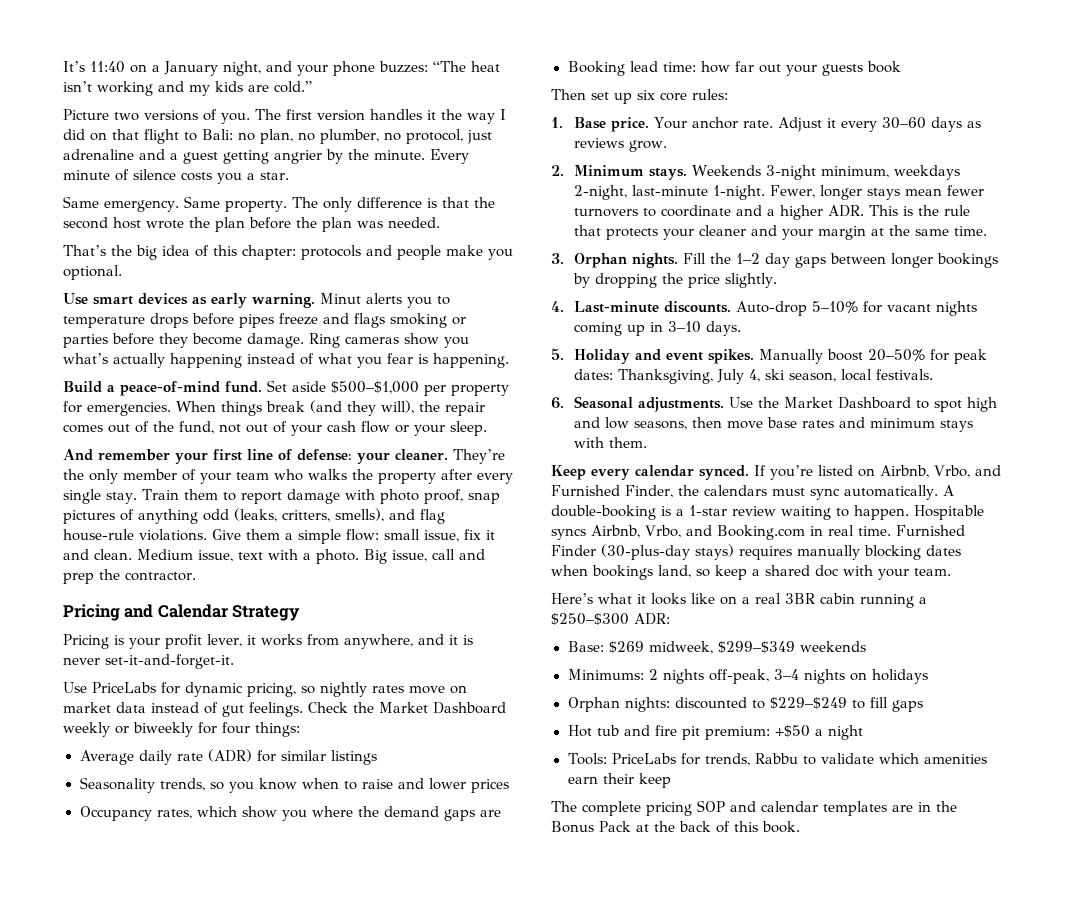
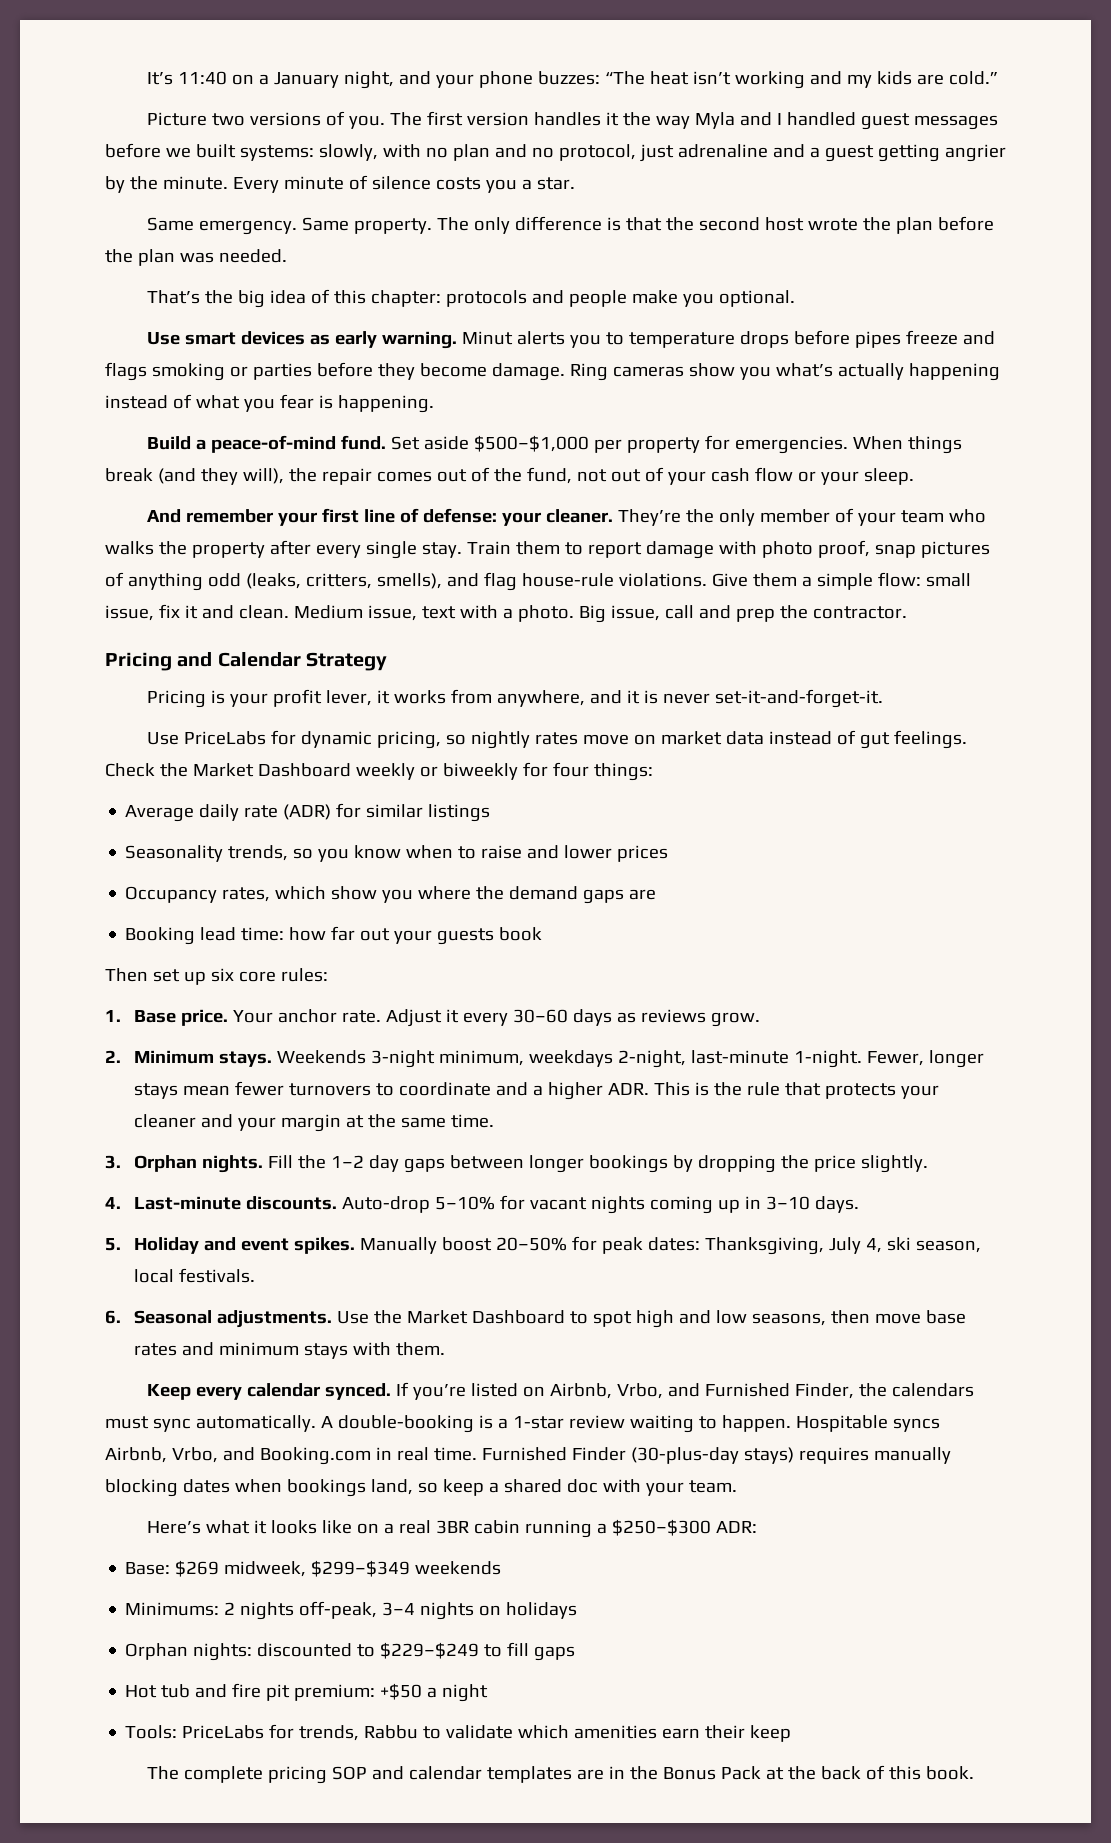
[500,109,506,120] [63,129,379,144] I did on that flight to Bali: no plan, no plumber, -> [695,112,999,130] [105,143,527,161] Myla and I handled guest messages before we built systems: slowly, with no plan and

